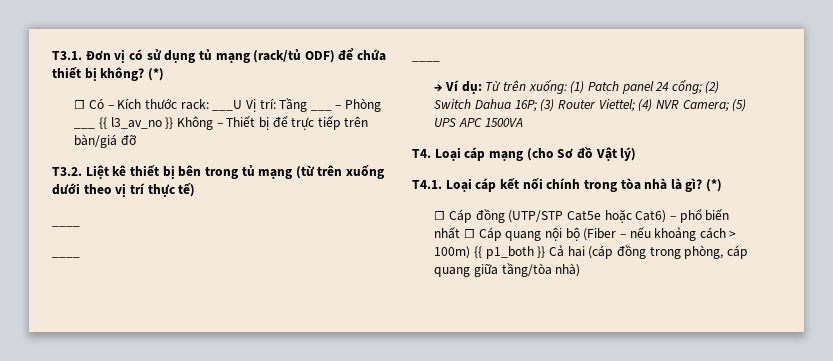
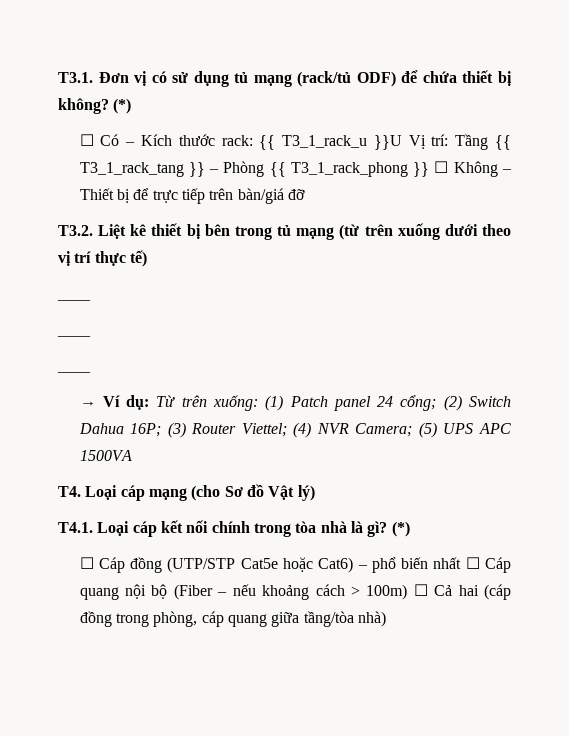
[212,98,332,112] [335,98,382,112] [74,117,174,129] ___U Vị trí: Tầng ___ – Phòng ___ {{ l3_av_no }} -> [259,134,512,150] [79,161,449,177] {{ T3_1_rack_u }}U Vị trí: Tầng {{ T3_1_rack_tang }} – Phòng {{ T3_1_rack_phong }} ☐
[474,246,546,259] {{ p1_both }} -> [413,584,428,596] ☐

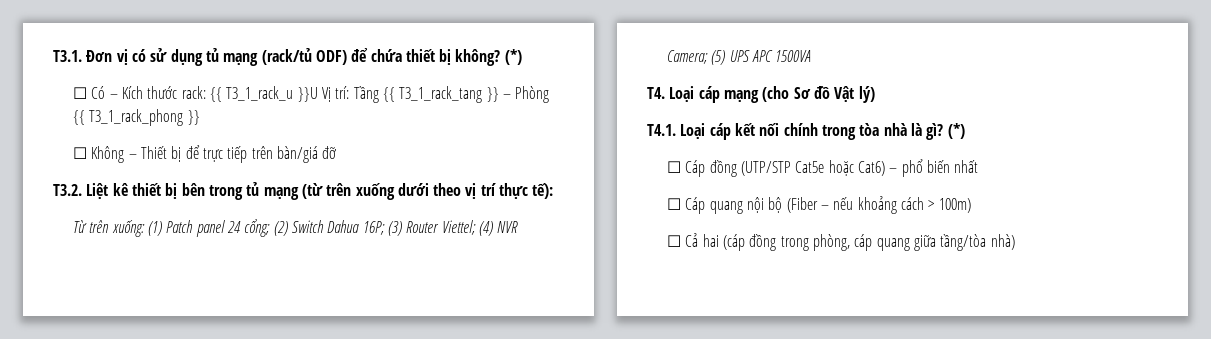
(430, 169) none -> (200, 117) //
[129,250,147,267] [57,299,91,301] [57,335,91,337] [57,371,91,373] [79,395,150,410] tế) // ____ // ____ // ____ // → Ví dụ: -> [532,183,554,199] tế): //
(462, 563) none -> (979, 166) //
(408, 592) none -> (971, 205) //

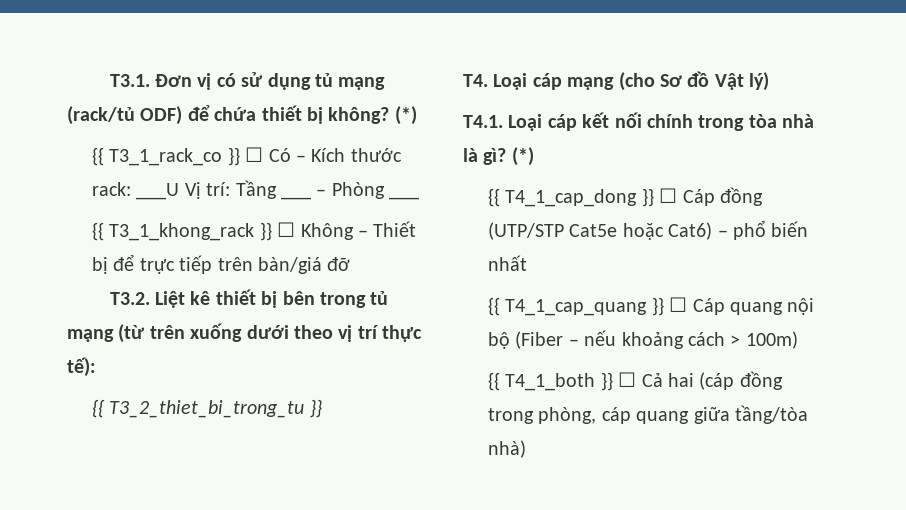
(522, 57) none -> [92,147,240,166] {{ T3_1_rack_co }}
[210,86,550,103] [73,109,200,126] {{ T3_1_rack_u }}U Vị trí: Tầng {{ T3_1_rack_tang }} – Phòng {{ T3_1_rack_phong }} // -> [136,180,312,200] [316,182,420,200] [92,222,272,241] ___U Vị trí: Tầng ___ – Phòng ___ // {{ T3_1_khong_rack }}
[73,219,519,237] [667,50,812,65] Từ trên xuống: (1) Patch panel 24 cổng; (2) Switch Dahua 16P; (3) Router Viettel; (4) NVR Camera; (5) UPS APC 1500VA -> [92,399,322,418] {{ T3_2_thiet_bi_trong_tu }}
(965, 131) none -> [488,188,654,207] {{ T4_1_cap_dong }}
(979, 166) none -> [488,297,664,316] {{ T4_1_cap_quang }}
(971, 205) none -> [488,372,613,391] {{ T4_1_both }}

